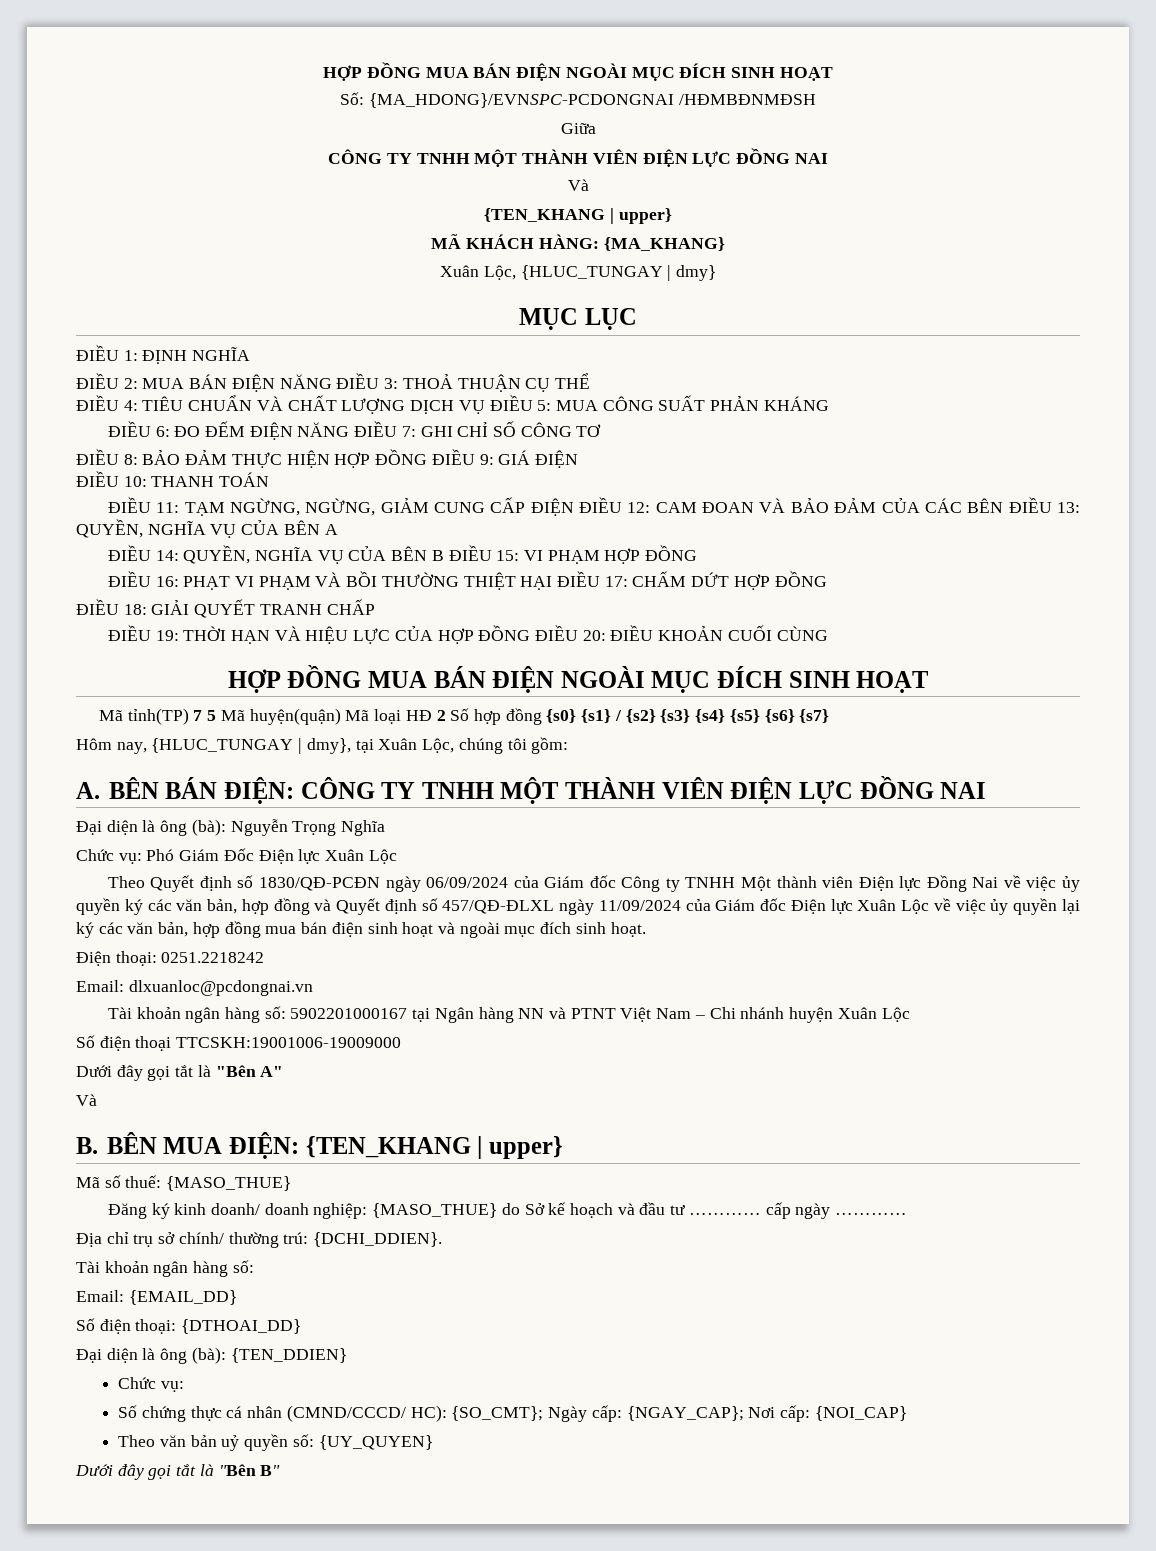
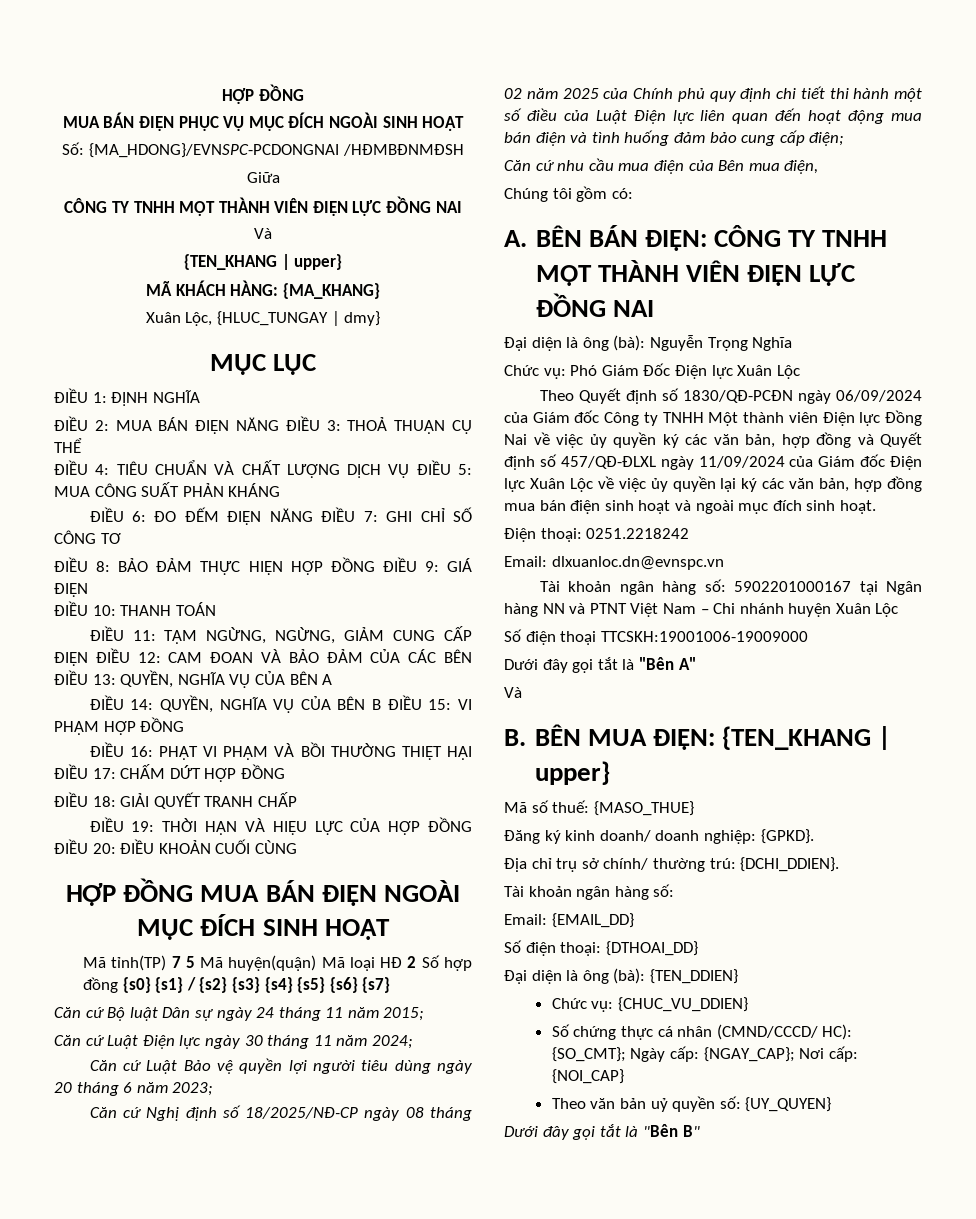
[323,62,727,81] HỢP ĐỒNG MUA BÁN ĐIỆN NGOÀI MỤC ĐÍCH -> [222,84,304,104] [62,112,378,131] HỢP ĐỒNG // MUA BÁN ĐIỆN PHỤC VỤ MỤC ĐÍCH NGOÀI
[76,737,569,754] Hôm nay, {HLUC_TUNGAY | dmy}, tại Xuân Lộc, chúng tôi gồm: -> [54,1007,425,1021] [54,1035,413,1049] [89,1058,472,1074] [54,1082,214,1096] [89,1105,472,1121] [504,86,922,102] [504,108,923,124] [504,130,845,146] [504,158,819,174] [504,186,633,202] Căn cứ Bộ luật Dân sự ngày 24 tháng 11 năm 2015; // Căn cứ Luật Điện lực ngày 30 tháng 11 năm 2024; // Căn cứ Luật Bảo vệ quyền lợi người tiêu dùng ngày 20 tháng 6 năm 2023; // Căn cứ Nghị định số 18/2025/NĐ-CP ngày 08 tháng 02 năm 2025 của Chính phủ quy định chi tiết thi hành một số điều của Luật Điện lực liên quan đến hoạt động mua bán điện và tình huống đảm bảo cung cấp điện; // Căn cứ nhu cầu mua điện của Bên mua điện, // Chúng tôi gồm có:
[128,980,313,996] dlxuanloc@pcdongnai.vn -> [551,556,724,570] dlxuanloc.dn@evnspc.vn
[372,1202,908,1219] {MASO_THUE} do Sở kế hoạch và đầu tư ………… cấp ngày ………… -> [760,829,814,844] {GPKD}.
(185, 1386) none -> [617,997,748,1012] {CHUC_VU_DDIEN}

